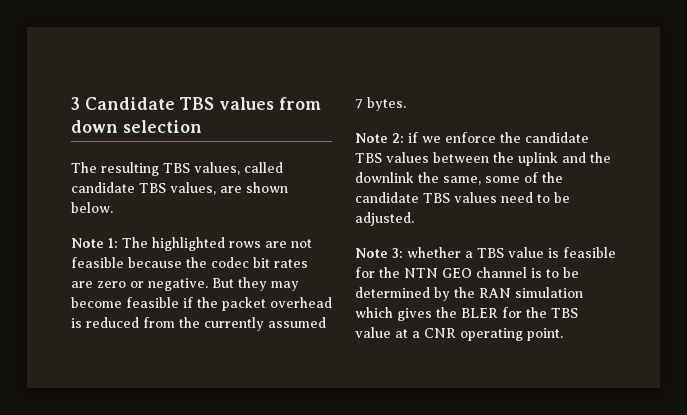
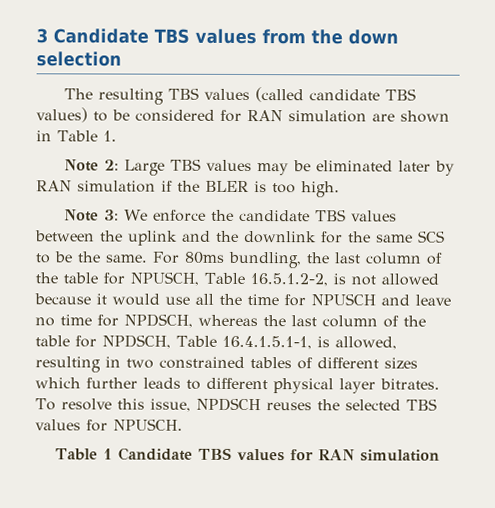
(321, 103) none -> [311,29,343,45] the
[194,162,283,175] [71,182,288,195] [71,202,113,213] [71,237,312,251] [71,257,308,268] [71,277,299,291] [71,297,332,311] [71,317,326,331] [355,97,406,111] [355,132,441,143] values, called candidate TBS values, are shown below. // Note 1: The highlighted rows are not feasible because the codec bit rates are zero or negative. But they may become feasible if the packet overhead is reduced from the currently assumed 7 bytes. // Note 2: if we -> [203,87,416,103] [36,107,450,123] [36,130,117,142] [63,158,455,176] [36,180,340,198] [63,209,148,222] values (called candidate TBS values) to be considered for RAN simulation are shown in Table 1. // Note 2: Large TBS values may be eliminated later by RAN simulation if the BLER is too high. // Note 3: We
[418,172,563,185] [355,192,570,203] [355,212,414,226] [355,247,616,258] [355,267,579,278] [355,287,583,301] [355,307,578,321] [355,327,563,341] the same, some of the candidate TBS values need to be adjusted. // Note 3: whether a TBS value is feasible for the NTN GEO channel is to be determined by the RAN simulation which gives the BLER for the TBS value at a CNR operating point. -> [321,230,445,244] [35,251,443,269] [35,271,439,287] [34,293,451,307] [35,313,426,328] [35,334,397,350] [35,356,418,373] [35,377,440,394] [35,397,437,412] [35,418,183,432] [54,447,440,462] for the same SCS to be the same. For 80ms bundling, the last column of the table for NPUSCH, Table 16.5.1.2-2, is not allowed because it would use all the time for NPUSCH and leave no time for NPDSCH, whereas the last column of the table for NPDSCH, Table 16.4.1.5.1-1, is allowed, resulting in two constrained tables of different sizes which further leads to different physical layer bitrates. To resolve this issue, NPDSCH reuses the selected TBS values for NPUSCH. // Table 1 Candidate TBS values for RAN simulation

